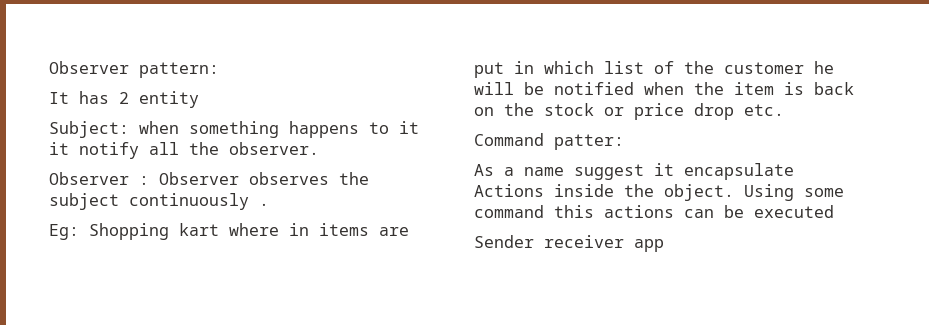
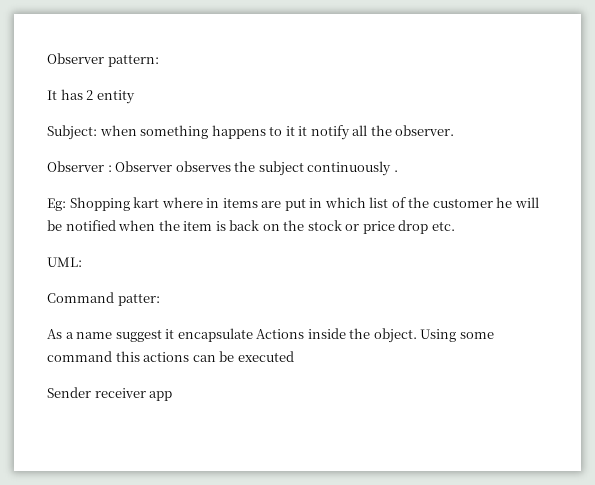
(784, 110) none -> [47,257,82,267] // UML:

